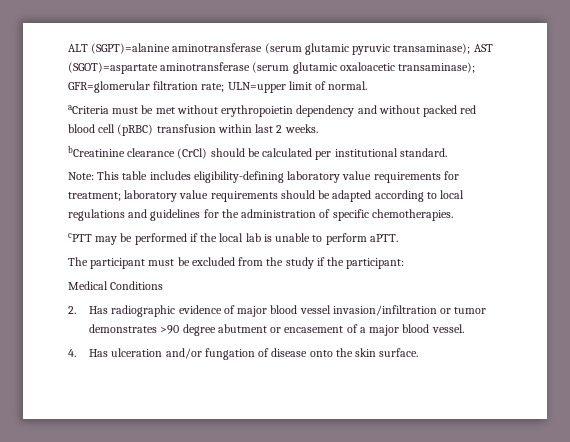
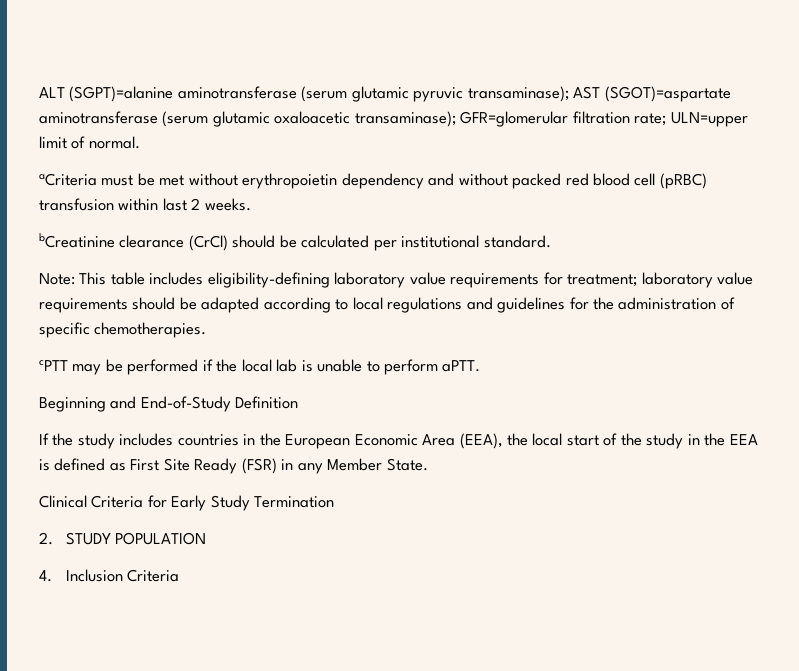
[68,257,405,269] [68,281,164,290] [68,305,487,317] [89,324,464,336] [68,348,419,360] The participant must be excluded from the study if the participant: // Medical Conditions // 2. Has radiographic evidence of major blood vessel invasion/infiltration or tumor demonstrates >90 degree abutment or encasement of a major blood vessel. // 4. Has ulceration and/or fungation of disease onto the skin surface. -> [39,396,299,412] [39,433,758,449] [39,458,428,474] [39,495,335,511] [39,532,207,545] [39,569,180,582] Beginning and End-of-Study Definition // If the study includes countries in the European Economic Area (EEA), the local start of the study in the EEA is defined as First Site Ready (FSR) in any Member State. // Clinical Criteria for Early Study Termination // 2. STUDY POPULATION // 4. Inclusion Criteria

